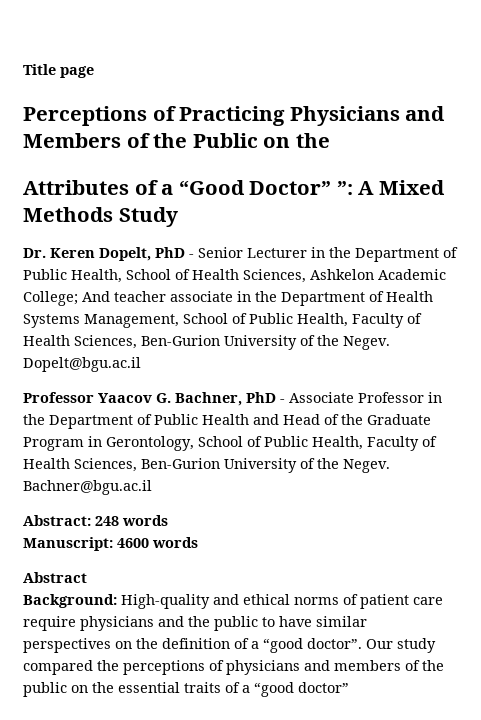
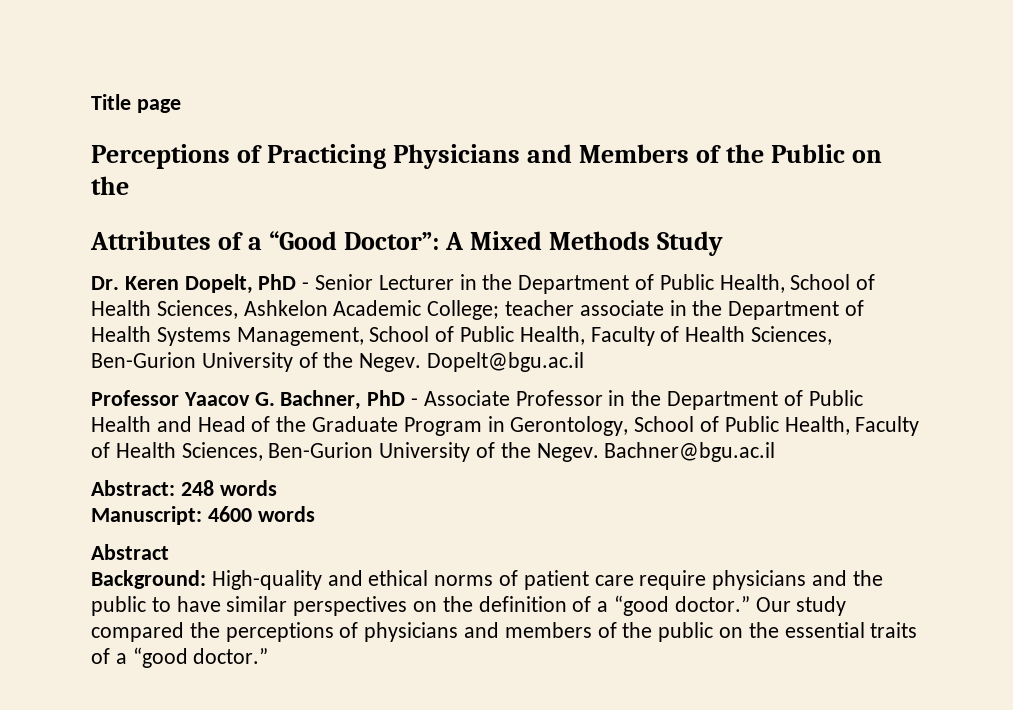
[249,181,353,195] Doctor” ”: -> [344,232,440,250] Doctor”:
[82,291,110,302] And -> (500, 310) none
[307,638,362,649] doctor”. -> [674,596,750,612] doctor.”
[298,682,349,693] doctor” -> [193,648,269,664] doctor.”

